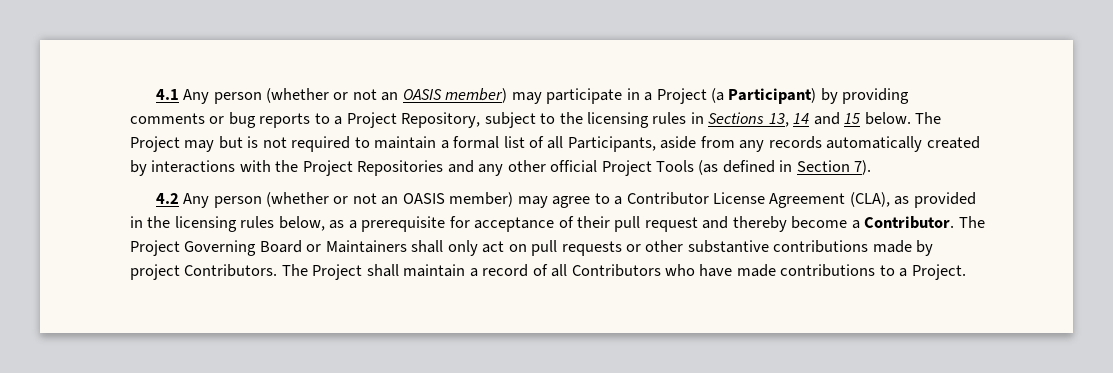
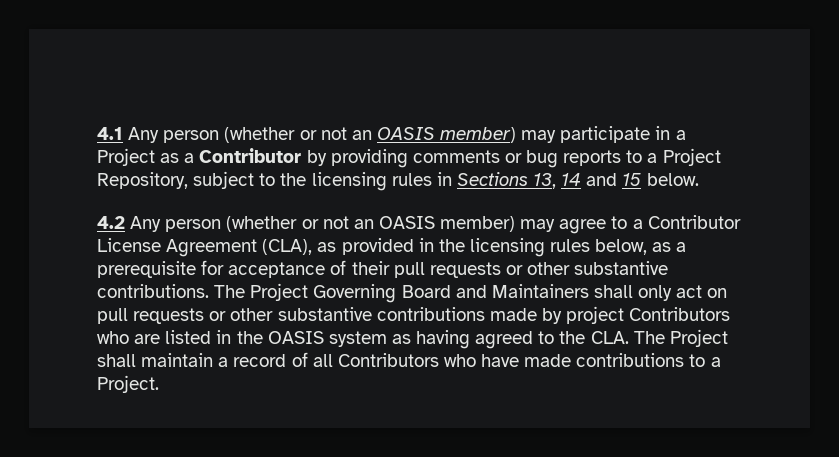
[711,88,817,104] (a Participant) -> [160,148,302,163] as a Contributor
[915,112,942,124] [130,136,980,152] [130,160,872,176] The Project may but is not required to maintain a formal list of all Participants, aside from any records automatically created by interactions with the Project Repositories and any other official Project Tools (as defined in Section 7). -> (699, 179) none
[644,216,955,232] request and thereby become a Contributor. -> [429,261,669,278] [97,284,209,298] requests or other substantive contributions.
[306,244,322,252] or -> [455,285,487,298] and
[184,264,278,277] Contributors. -> [629,307,731,321] [97,330,629,349] Contributors who are listed in the OASIS system as having agreed to the CLA.

